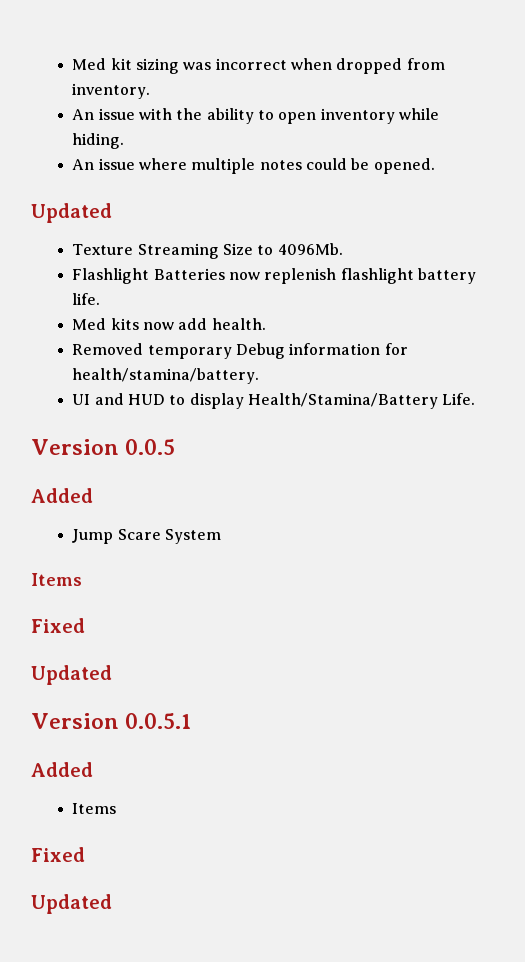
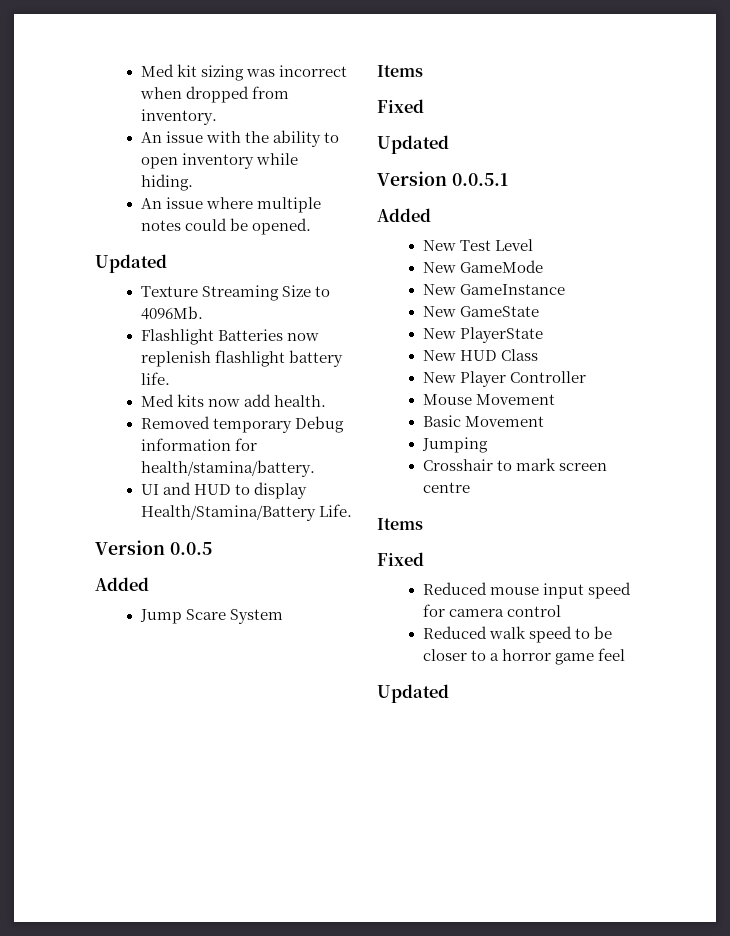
[72,803,117,814] [31,847,85,862] Items // Fixed -> [422,239,533,251] [422,260,543,273] [422,284,565,295] [422,306,539,317] [422,327,543,343] [422,349,538,361] [422,371,586,387] [422,394,555,405] [422,415,544,427] [421,437,488,453] [422,458,607,471] [422,482,470,493] [377,518,423,530] [377,552,424,566] [422,582,631,599] [422,604,561,617] [422,626,612,643] [422,648,625,665] New Test Level // New GameMode // New GameInstance // New GameState // New PlayerState // New HUD Class // New Player Controller // Mouse Movement // Basic Movement // Jumping // Crosshair to mark screen centre // Items // Fixed // Reduced mouse input speed for camera control // Reduced walk speed to be closer to a horror game feel

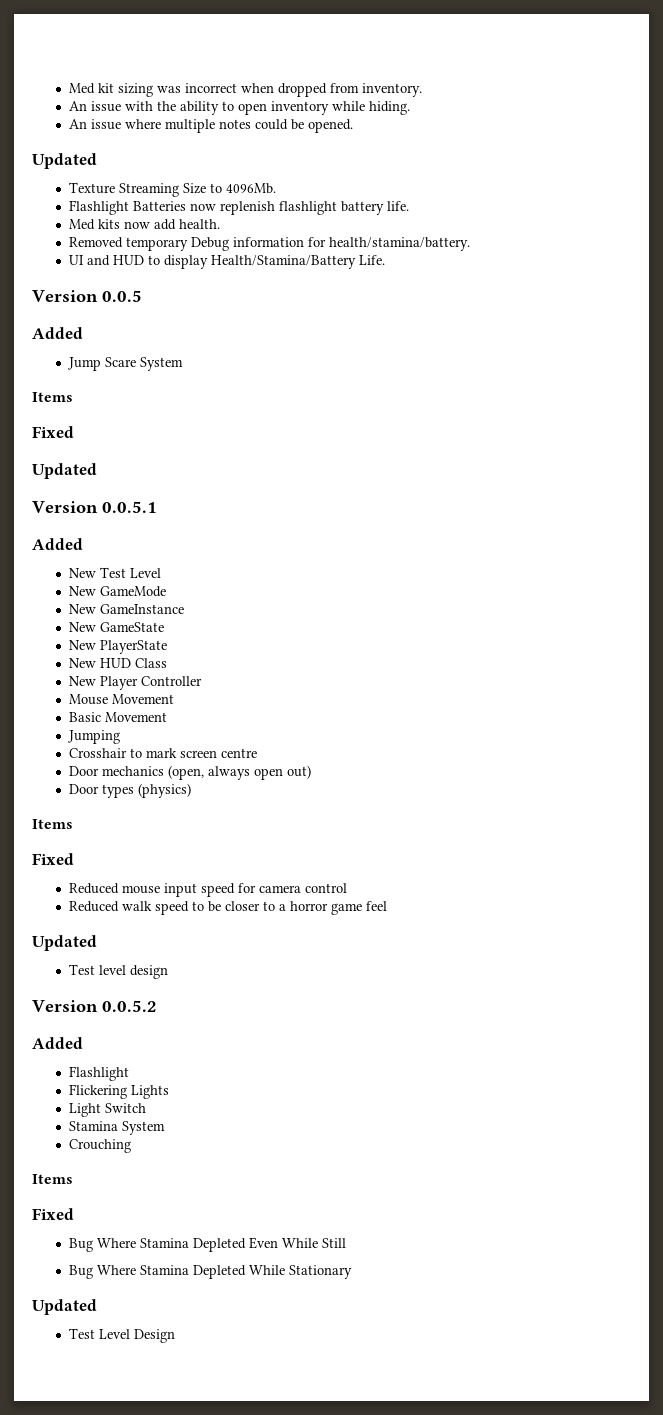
(470, 487) none -> [69,765,312,780] [69,783,192,798] // Door mechanics (open, always open out) // Door types (physics)
(449, 693) none -> [69,964,169,979] [32,1000,157,1012] [32,1037,83,1049] [69,1066,130,1081] [69,1084,170,1099] [69,1103,147,1117] [69,1121,166,1135] [69,1139,132,1153] [32,1174,73,1184] [32,1208,74,1220] [69,1237,347,1252] [69,1265,353,1279] [32,1299,97,1315] [69,1328,176,1343] // Test level design // Version 0.0.5.2 // Added // Flashlight // Flickering Lights // Light Switch // Stamina System // Crouching // Items // Fixed // Bug Where Stamina Depleted Even While Still // Bug Where Stamina Depleted While Stationary // Updated // Test Level Design

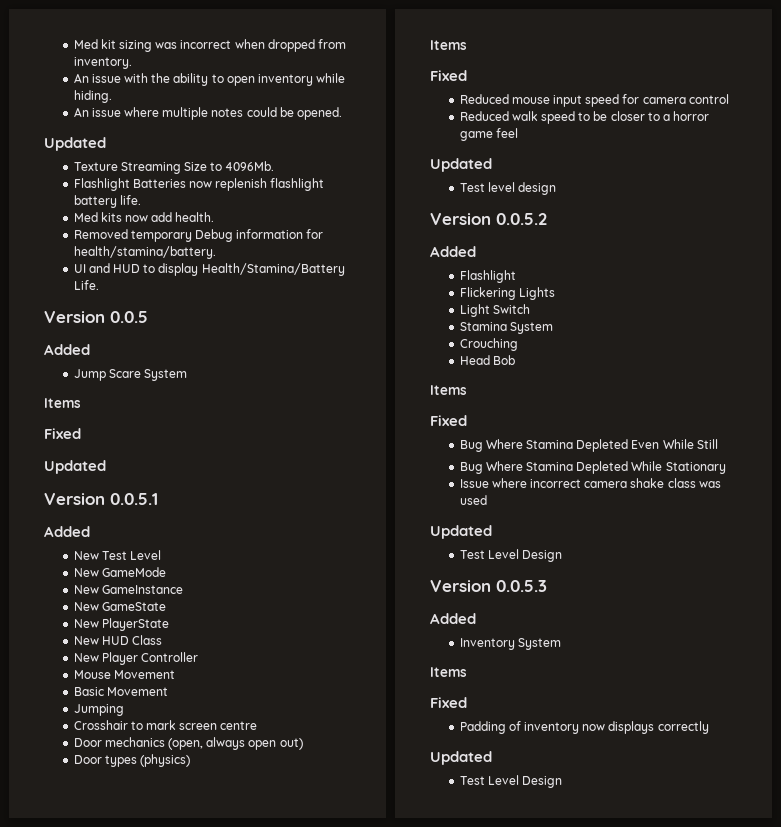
(132, 1146) none -> [459,355,515,365] // Head Bob
(353, 1272) none -> [459,478,721,488] [459,495,487,505] [430,525,492,539] [459,549,562,562] [430,580,547,592] [430,613,476,624] [459,638,561,650] [430,667,467,677] [430,697,467,708] [459,721,709,734] // Issue where incorrect camera shake class was used // Updated // Test Level Design // Version 0.0.5.3 // Added // Inventory System // Items // Fixed // Padding of inventory now displays correctly

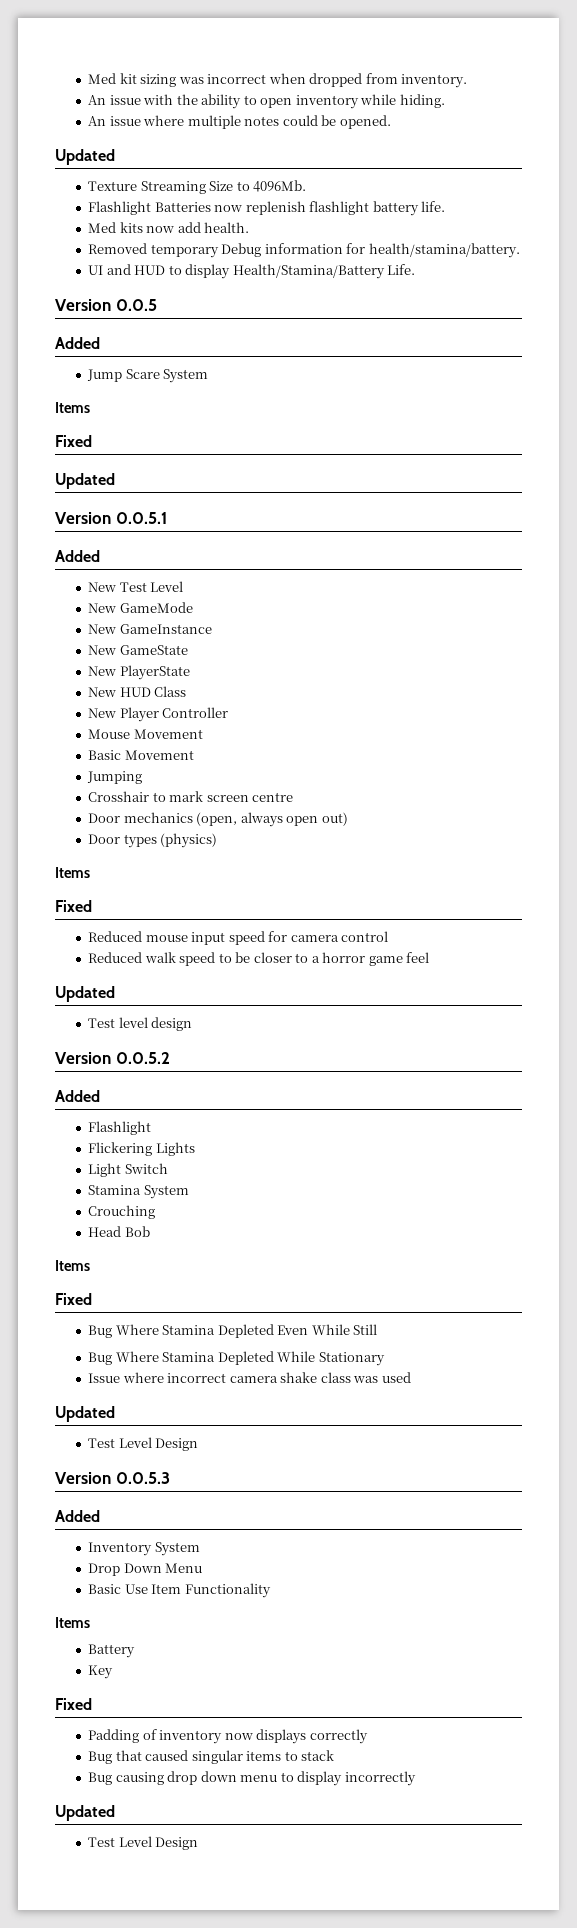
[430,667,467,677] // Items -> [88,1563,203,1576] [88,1583,271,1598] [55,1617,90,1628] [88,1644,136,1658] [88,1665,114,1679] // Drop Down Menu // Basic Use Item Functionality // Items // Battery // Key
(709, 727) none -> [88,1750,335,1764] [88,1771,416,1786] // Bug that caused singular items to stack // Bug causing drop down menu to display incorrectly

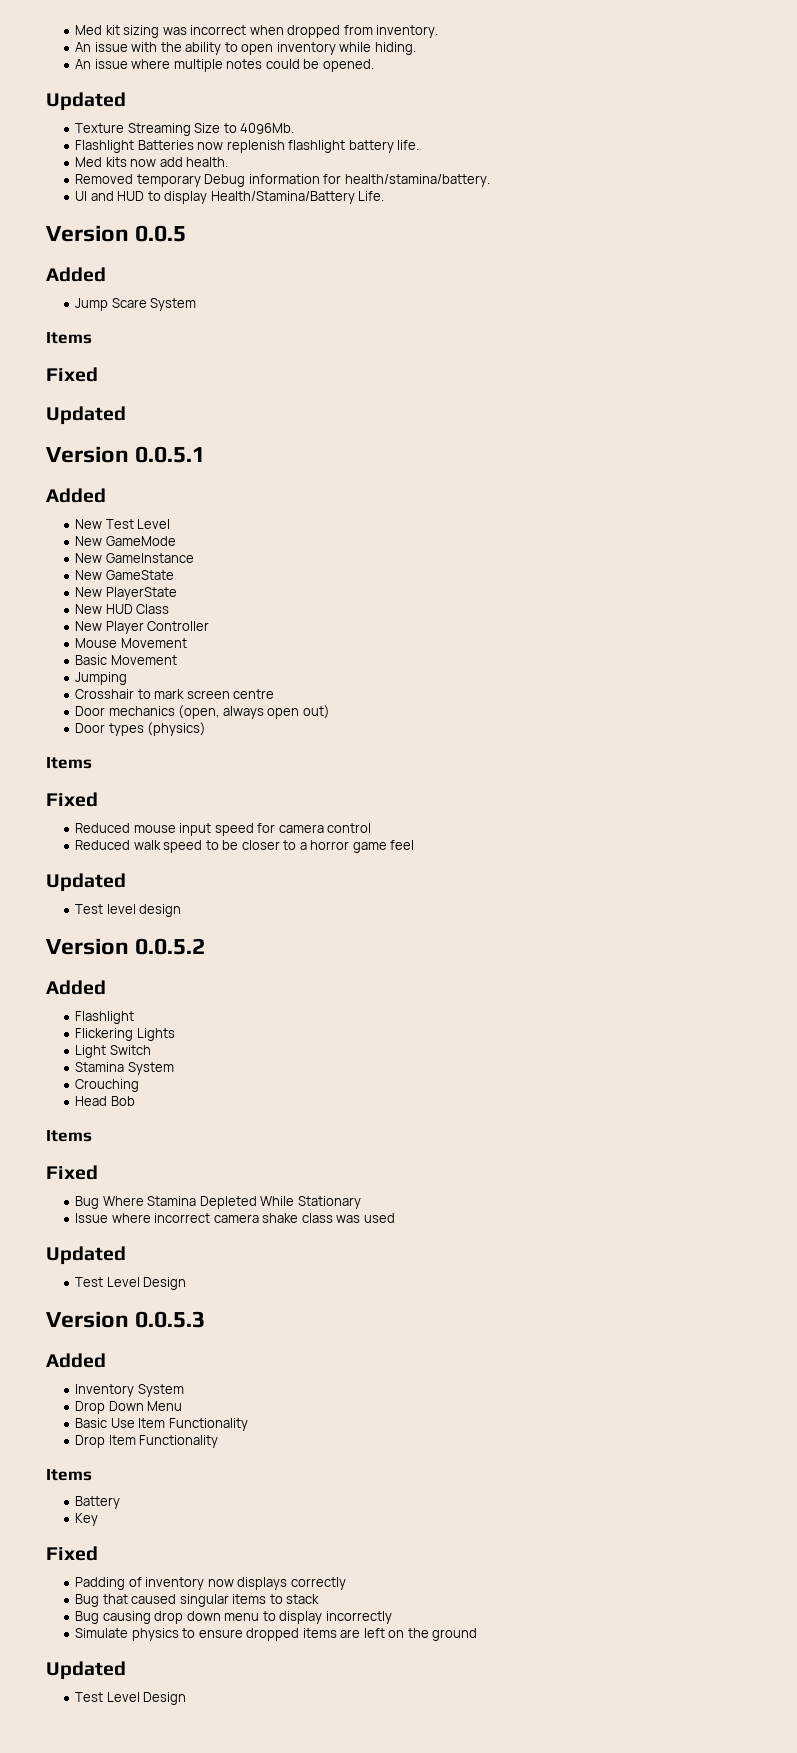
[88,1324,378,1338] // Bug Where Stamina Depleted Even While Still -> (98, 1172) none
(271, 1590) none -> [75,1435,219,1448] // Drop Item Functionality
(416, 1778) none -> [75,1628,478,1641] // Simulate physics to ensure dropped items are left on the ground

